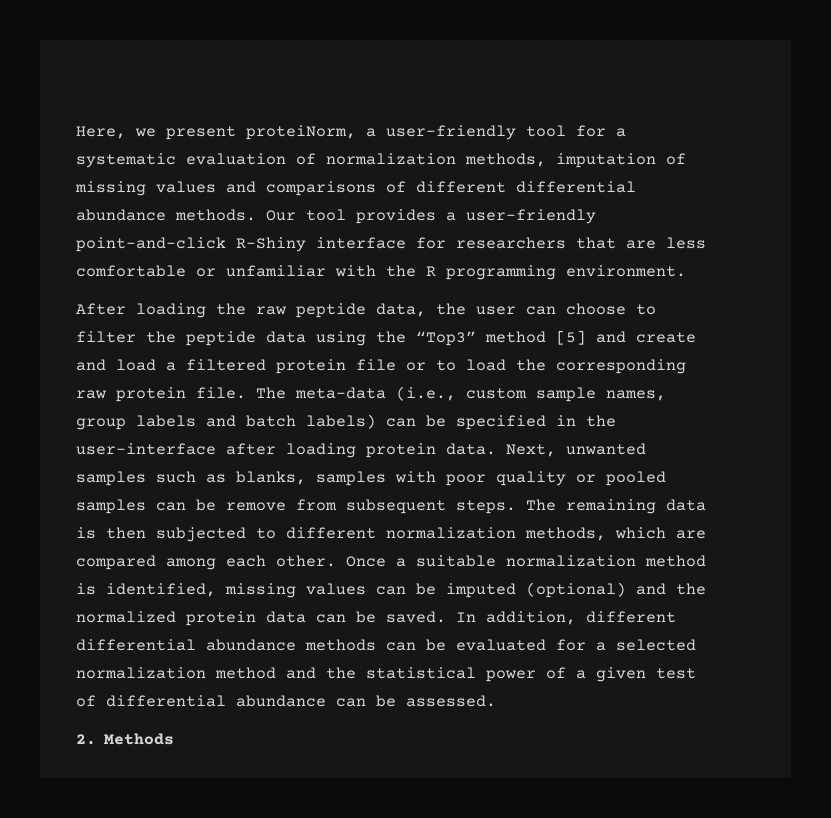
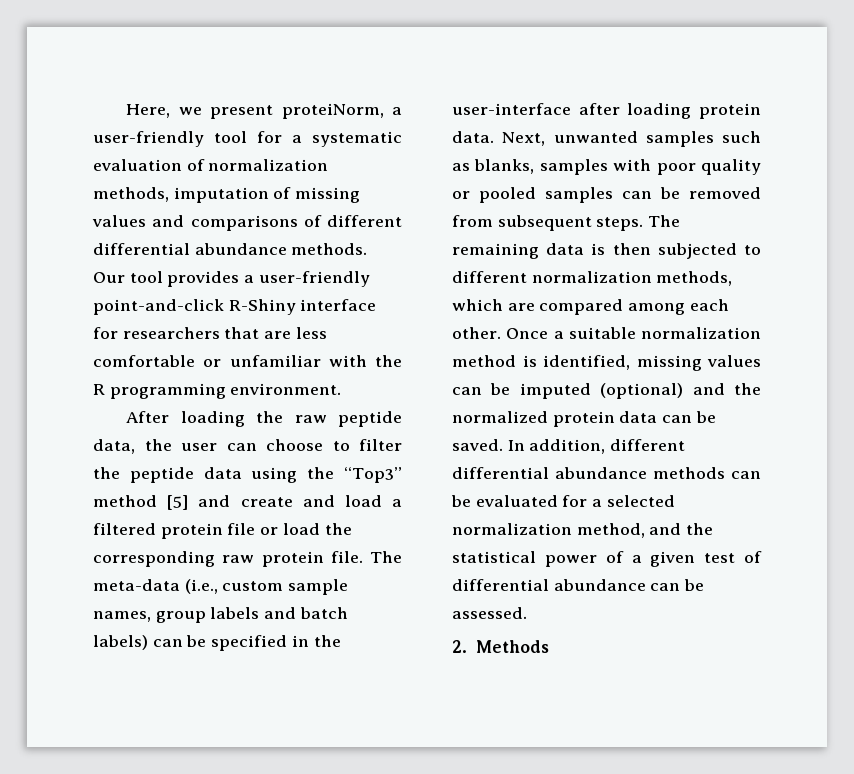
[436,360,456,371] to -> (279, 531) none
[226,502,286,511] remove -> [689,187,761,199] removed
[215,667,276,679] method -> [576,523,645,538] method,

